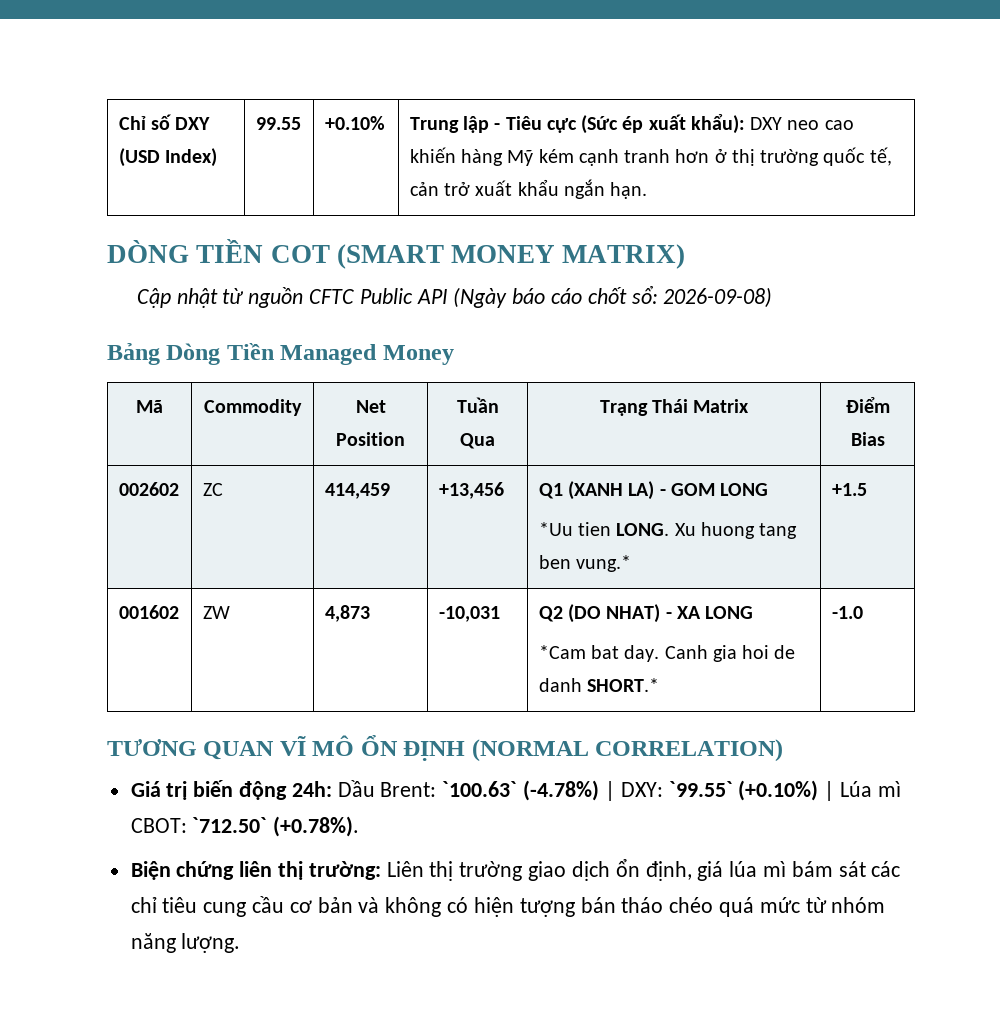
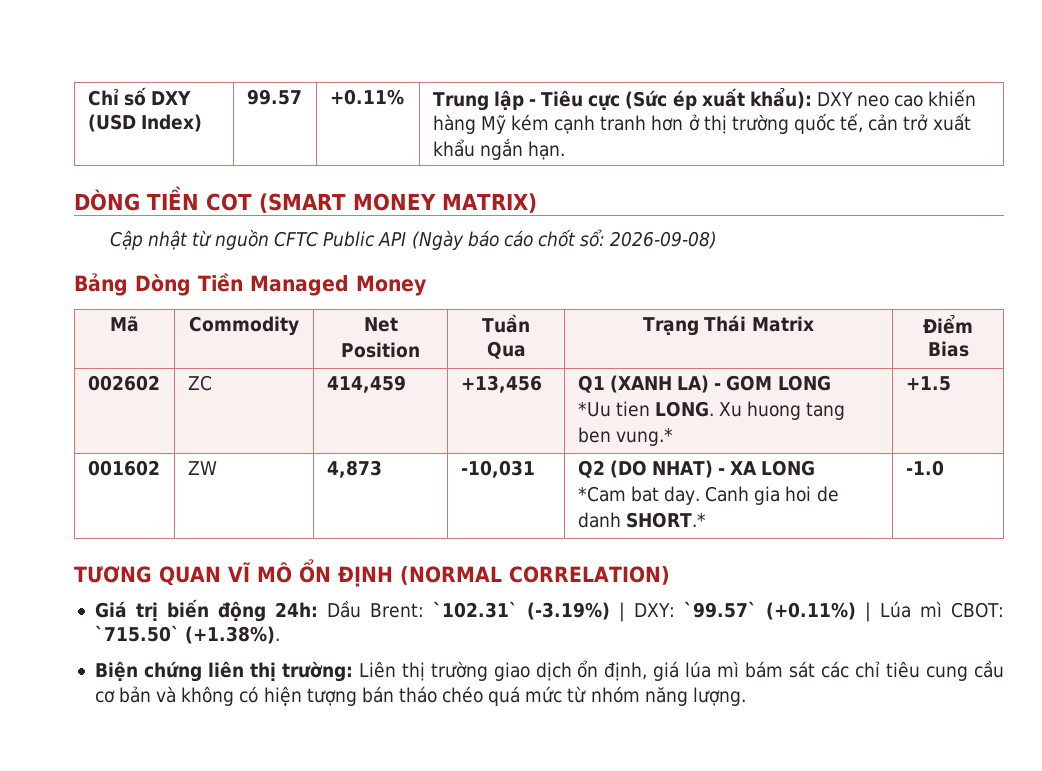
[255,117,301,130] [324,116,385,130] 99.55 | +0.10% -> [246,89,302,105] [329,89,404,105] 99.57 | +0.11%
[442,780,819,801] `100.63` (-4.78%) | DXY: `99.55` (+0.10%) -> [432,601,856,622] `102.31` (-3.19%) | DXY: `99.57` (+0.11%)
[192,816,360,837] `712.50` (+0.78%). -> [94,625,281,644] `715.50` (+1.38%).

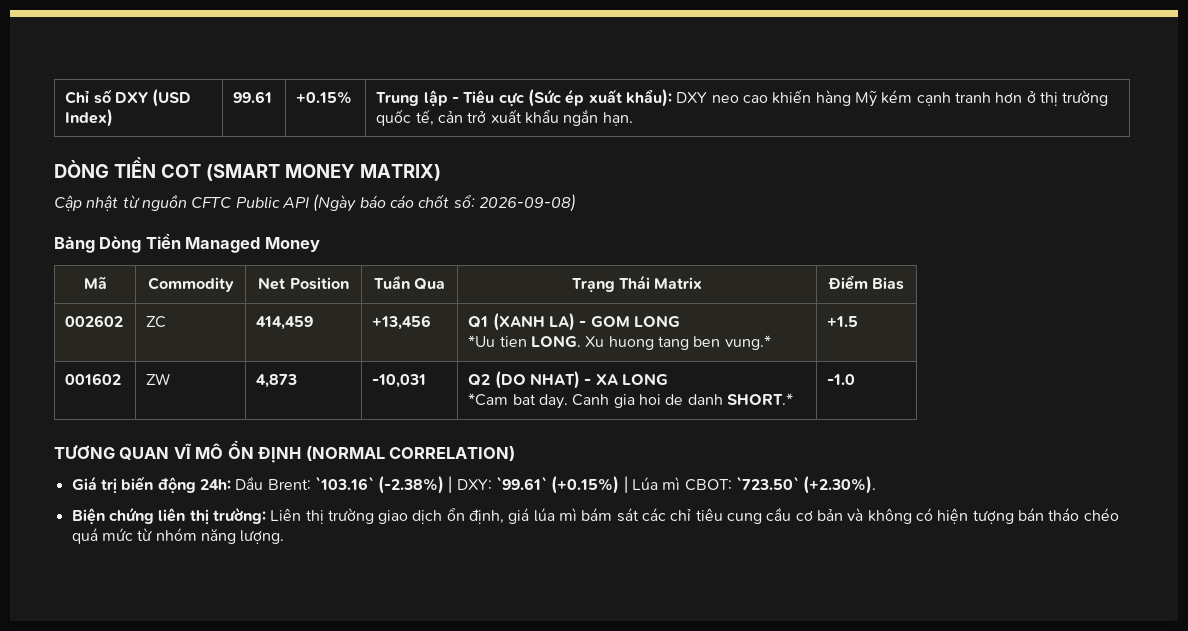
[246,89,302,105] [329,89,404,105] 99.57 | +0.11% -> [233,91,273,103] [296,91,353,104] 99.61 | +0.15%
[432,601,856,622] `102.31` (-3.19%) | DXY: `99.57` (+0.11%) -> [314,476,620,494] `103.16` (-2.38%) | DXY: `99.61` (+0.15%)
[94,625,281,644] `715.50` (+1.38%). -> [736,476,877,494] `723.50` (+2.30%).

